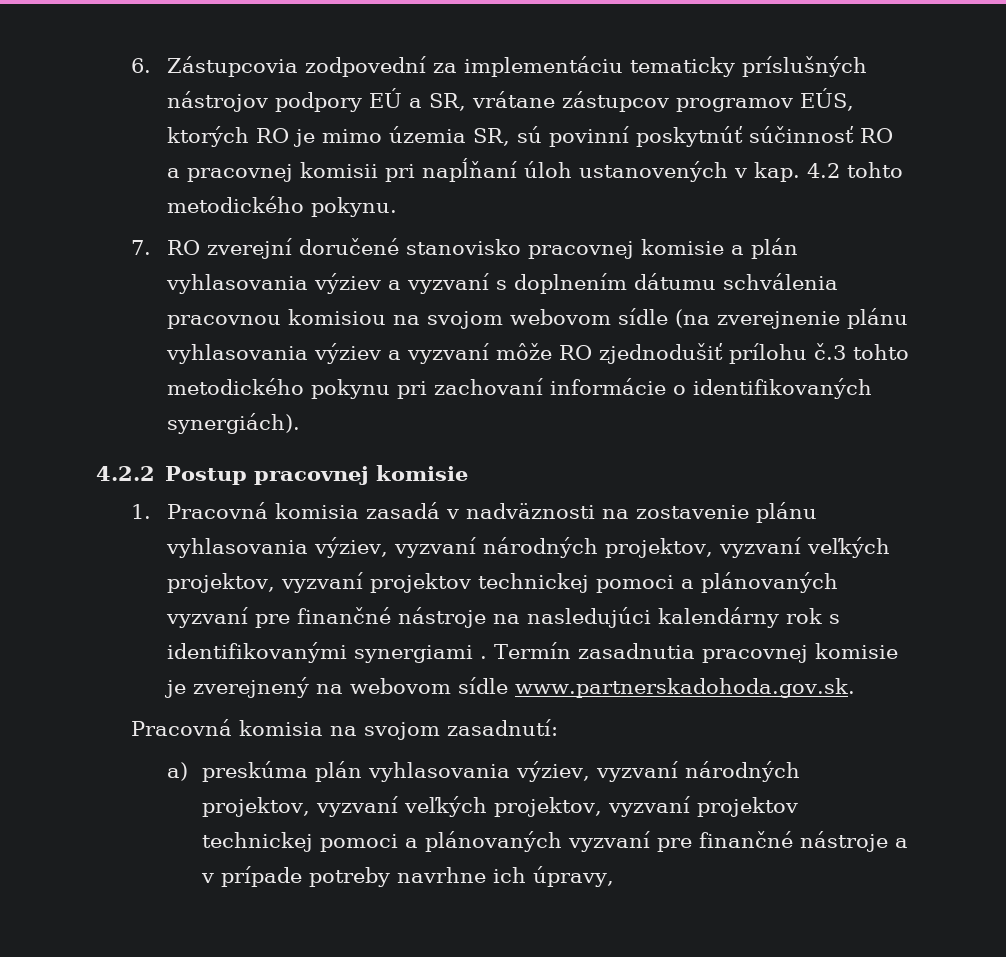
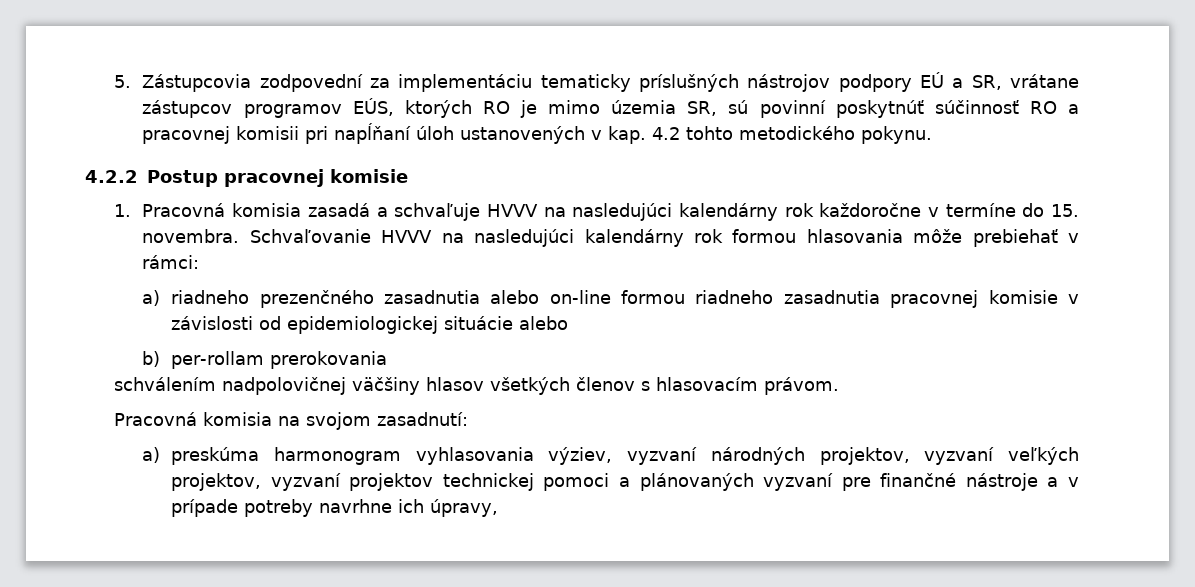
[131,58,152,73] 6. -> [113,75,131,88] 5.
[131,238,798,259] [165,273,838,294] [166,308,908,329] [165,343,909,364] [166,378,872,399] [166,413,300,434] // 7. RO zverejní doručené stanovisko pracovnej komisie a plán vyhlasovania výziev a vyzvaní s doplnením dátumu schválenia pracovnou komisiou na svojom webovom sídle (na zverejnenie plánu vyhlasovania výziev a vyzvaní môže RO zjednodušiť prílohu č.3 tohto metodického pokynu pri zachovaní informácie o identifikovaných synergiách). -> (933, 135) none
[445,502,817,523] [165,537,890,558] [166,572,838,593] [165,607,840,628] [166,642,898,663] [163,677,855,698] v nadväznosti na zostavenie plánu vyhlasovania výziev, vyzvaní národných projektov, vyzvaní veľkých projektov, vyzvaní projektov technickej pomoci a plánovaných vyzvaní pre finančné nástroje na nasledujúci kalendárny rok s identifikovanými synergiami . Termín zasadnutia pracovnej komisie je zverejnený na webovom sídle www.partnerskadohoda.gov.sk. -> [376,203,1079,221] [142,229,1079,247] [142,255,200,269] [142,290,1079,308] [171,316,569,334] [142,351,388,369] [113,377,839,395] a schvaľuje HVVV na nasledujúci kalendárny rok každoročne v termíne do 15. novembra. Schvaľovanie HVVV na nasledujúci kalendárny rok formou hlasovania môže prebiehať v rámci: // a) riadneho prezenčného zasadnutia alebo on-line formou riadneho zasadnutia pracovnej komisie v závislosti od epidemiologickej situácie alebo // b) per-rollam prerokovania // schválením nadpolovičnej väčšiny hlasov všetkých členov s hlasovacím právom.
[314,761,362,782] plán -> [273,447,401,465] harmonogram

